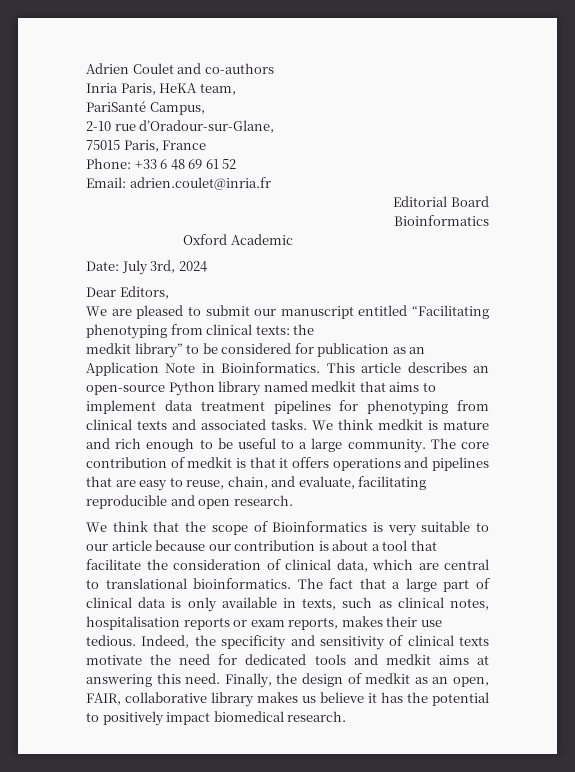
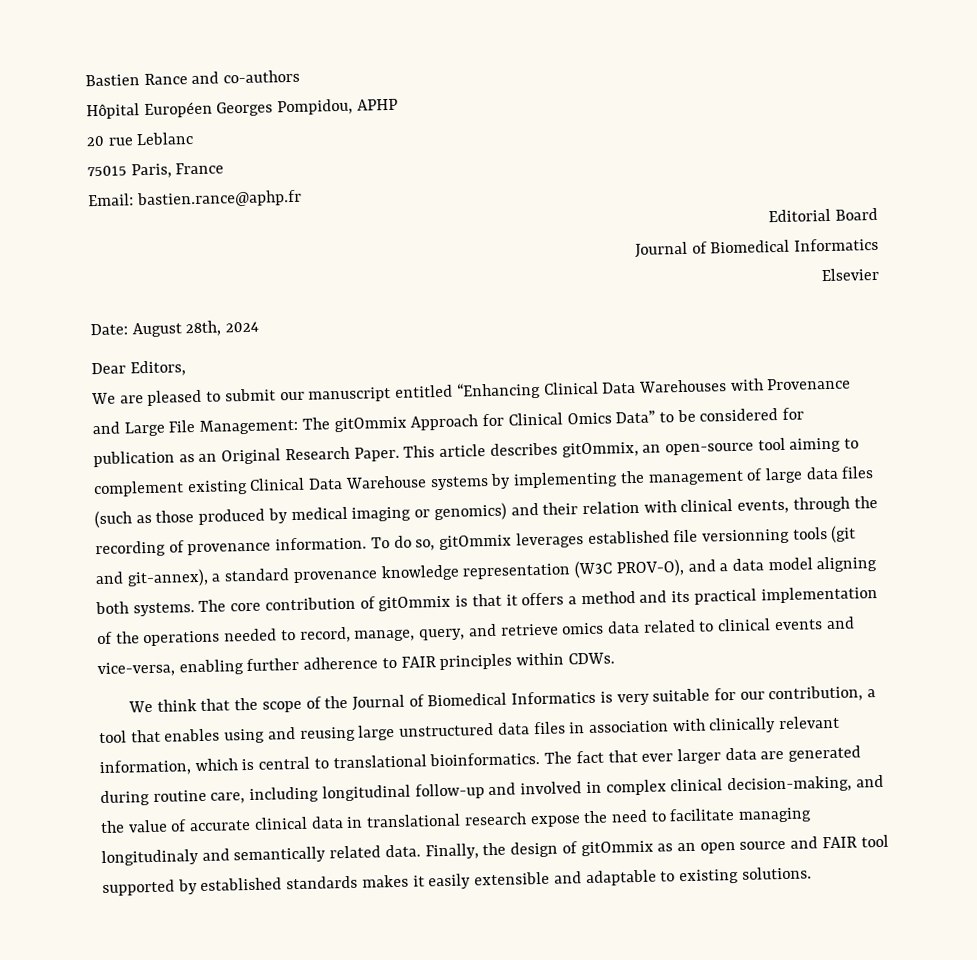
[86,63,174,74] Adrien Coulet -> [85,73,188,87] Bastien Rance
[86,83,236,95] [86,101,205,115] [86,120,275,133] [86,140,207,152] [86,158,237,170] Inria Paris, HeKA team, // PariSanté Campus, // 2-10 rue d’Oradour-sur-Glane, // 75015 Paris, France // Phone: +33 6 48 69 61 52 -> [86,98,398,120] [86,131,195,147] [87,162,225,179] Hôpital Européen Georges Pompidou, APHP // 20 rue Leblanc // 75015 Paris, France
[129,177,271,190] adrien.coulet@inria.fr -> [136,189,302,209] bastien.rance@aphp.fr
[394,215,489,226] [183,234,293,245] Bioinformatics // Oxford Academic -> [634,237,880,258] [821,267,879,282] Journal of Biomedical Informatics // Elsevier
[121,260,176,275] July 3rd, -> [131,320,222,338] August 28th,
[412,305,489,319] [86,324,315,339] [86,343,183,358] “Facilitating phenotyping from clinical texts: the // medkit library” -> [456,377,852,400] [92,410,656,437] “Enhancing Clinical Data Warehouses with Provenance and Large File Management: The gitOmmix Approach for Clinical Omics Data”
[86,362,321,376] Application Note in Bioinformatics. -> [221,446,400,465] Original Research Paper.
(467, 367) none -> [561,441,639,458] gitOmmix,
[168,381,436,396] [86,400,489,415] [86,419,489,430] [86,438,426,453] Python library named medkit that aims to implement data treatment pipelines for phenotyping from clinical texts and associated tasks. We think medkit is mature and rich enough to be useful to a large community. -> [757,437,860,453] [93,466,875,498] [94,495,878,529] [95,525,857,558] [95,556,878,588] [95,601,195,617] tool aiming to complement existing Clinical Data Warehouse systems by implementing the management of large data files (such as those produced by medical imaging or genomics) and their relation with clinical events, through the recording of provenance information. To do so, gitOmmix leverages established file versionning tools (git and git-annex), a standard provenance knowledge representation (W3C PROV-O), and a data model aligning both systems.
[187,457,233,468] medkit -> [378,595,452,612] gitOmmix
[332,457,489,471] [86,476,427,491] [86,495,293,509] operations and pipelines that are easy to reuse, chain, and evaluate, facilitating reproducible and open research. -> [567,586,878,605] [97,616,855,647] [97,652,615,678] a method and its practical implementation of the operations needed to record, manage, query, and retrieve omics data related to clinical events and vice-versa, enabling further adherence to FAIR principles within CDWs.
[272,521,489,536] [86,540,437,551] [86,559,439,572] Bioinformatics is very suitable to our article because our contribution is about a tool that facilitate the consideration of clinical data, which are -> [324,685,877,711] [99,715,841,744] [99,758,255,777] the Journal of Biomedical Informatics is very suitable for our contribution, a tool that enables using and reusing large unstructured data files in association with clinically relevant information, which is
[392,578,490,592] [86,597,489,612] [86,616,442,630] [86,635,489,650] [86,654,489,665] [86,673,221,687] a large part of clinical data is only available in texts, such as clinical notes, hospitalisation reports or exam reports, makes their use tedious. Indeed, the specificity and sensitivity of clinical texts motivate the need for dedicated tools and medkit aims at answering this need. -> [641,745,862,765] [100,774,884,807] [100,807,813,834] [101,844,421,867] ever larger data are generated during routine care, including longitudinal follow-up and involved in complex clinical decision-making, and the value of accurate clinical data in translational research expose the need to facilitate managing longitudinaly and semantically related data.
[365,673,490,687] [86,692,489,707] [86,711,347,726] medkit as an open, FAIR, collaborative library makes us believe it has the potential to positively impact biomedical research. -> [580,834,889,857] [102,866,812,897] gitOmmix as an open source and FAIR tool supported by established standards makes it easily extensible and adaptable to existing solutions.

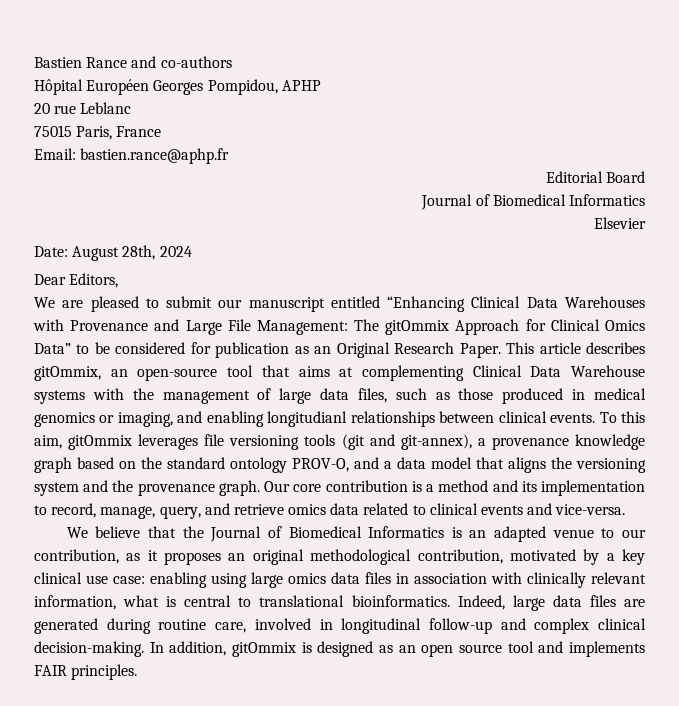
[789,437,860,453] [93,479,248,498] aiming to complement existing -> [261,365,464,381] that aims at complementing
[490,471,619,489] by implementing -> [92,388,124,400] with
[841,466,875,479] [94,510,132,529] files (such -> [357,388,427,403] files, such
[267,495,878,524] [95,528,790,558] by medical imaging or genomics) and their relation with clinical events, through the recording of provenance information. To do so, gitOmmix leverages established file versionning -> [572,388,646,400] [34,411,645,427] [34,434,300,450] in medical genomics or imaging, and enabling longitudianl relationships between clinical events. To this aim, gitOmmix leverages file versioning
[224,568,291,582] standard -> (486, 442) none
[462,556,878,580] [95,586,878,617] [97,628,278,647] representation (W3C PROV-O), and a data model aligning both systems. The core contribution of gitOmmix is that it offers a method and its practical implementation of the operations needed -> [34,457,646,473] [34,480,645,496] graph based on the standard ontology PROV-O, and a data model that aligns the versioning system and the provenance graph. Our core contribution is a method and its implementation
[97,652,615,678] [127,699,197,713] vice-versa, enabling further adherence to FAIR principles within CDWs. // We think -> [555,504,626,515] [66,526,141,538] vice-versa. // We believe
[261,695,349,713] scope of the -> (204, 532) none
[616,685,877,706] [99,722,495,744] very suitable for our contribution, a tool that enables using and reusing large unstructured -> [469,526,647,542] [34,549,646,565] [34,572,326,588] an adapted venue to our contribution, as it proposes an original methodological contribution, motivated by a key clinical use case: enabling using large omics
[194,758,238,772] which -> [123,595,160,607] what
[544,747,757,765] The fact that ever larger data -> [457,595,616,611] Indeed, large data files
[249,786,320,803] including -> [254,618,333,630] involved in
[520,774,884,796] [100,807,813,834] [101,834,889,867] [102,866,812,897] involved in complex clinical decision-making, and the value of accurate clinical data in translational research expose the need to facilitate managing longitudinaly and semantically related data. Finally, the design of gitOmmix as an open source and FAIR tool supported by established standards makes it easily extensible and adaptable to existing solutions. -> [534,618,646,634] [34,641,646,657] [34,664,138,680] complex clinical decision-making. In addition, gitOmmix is designed as an open source tool and implements FAIR principles.

